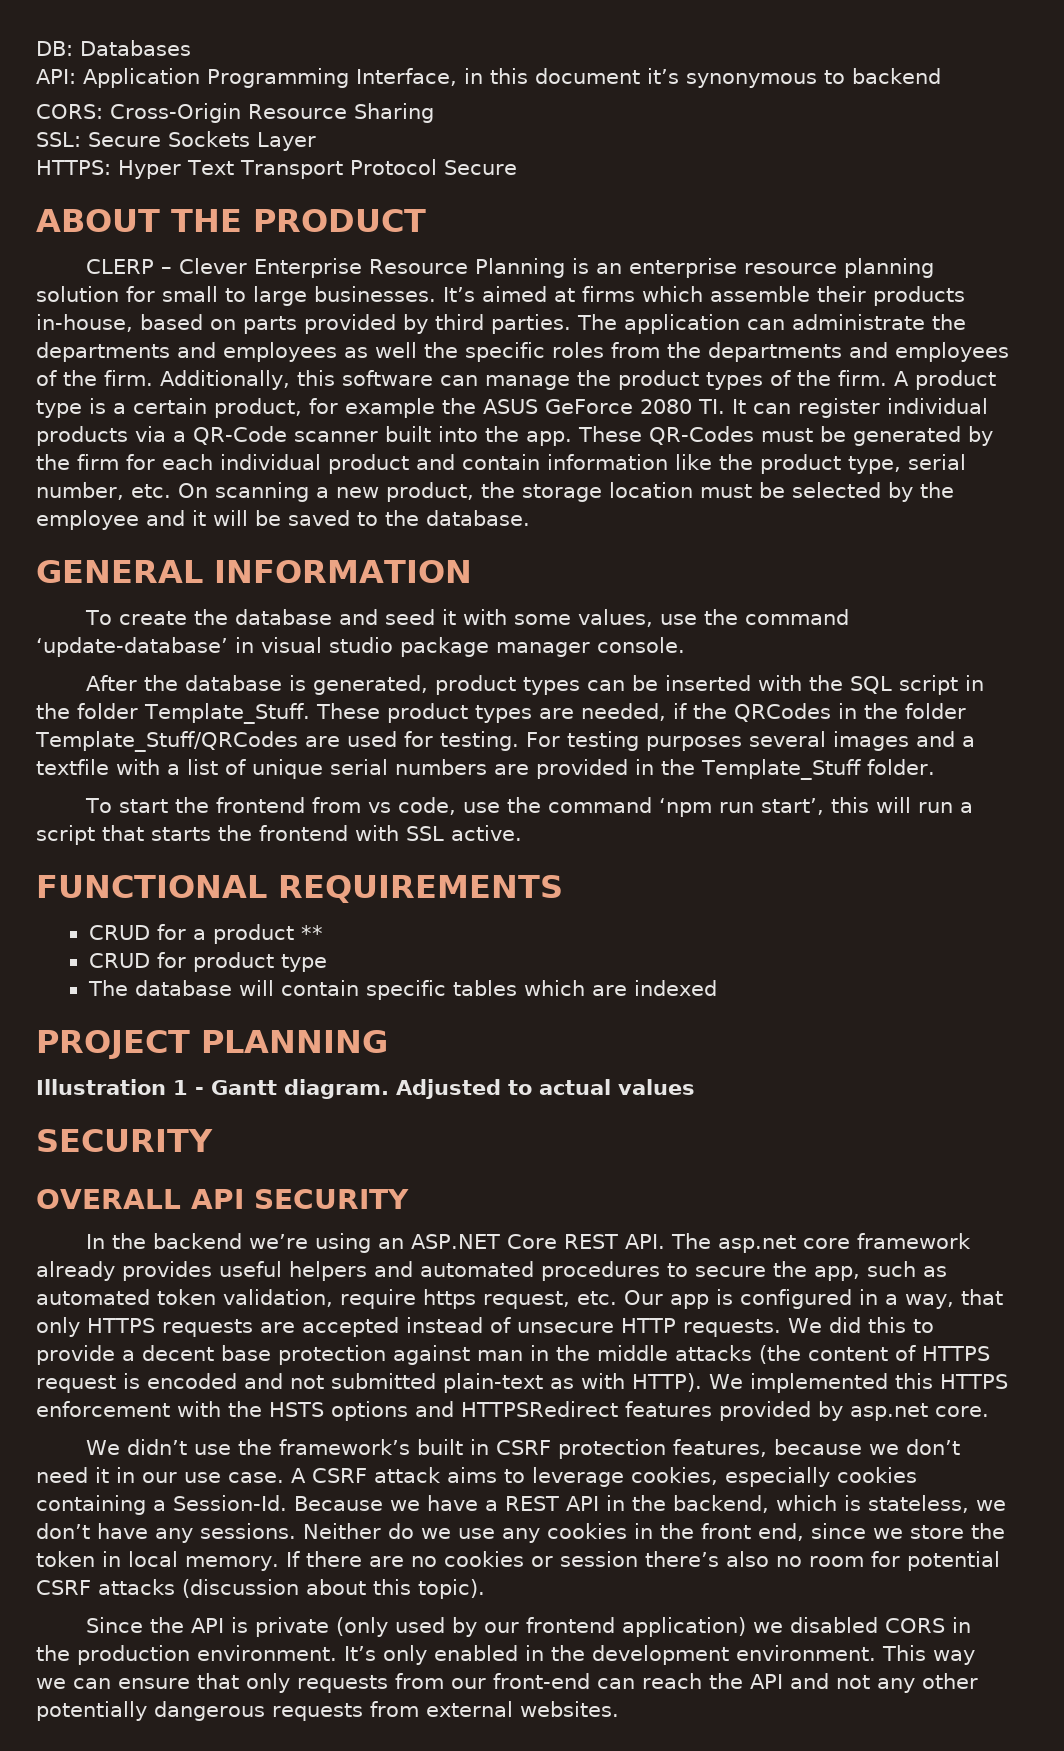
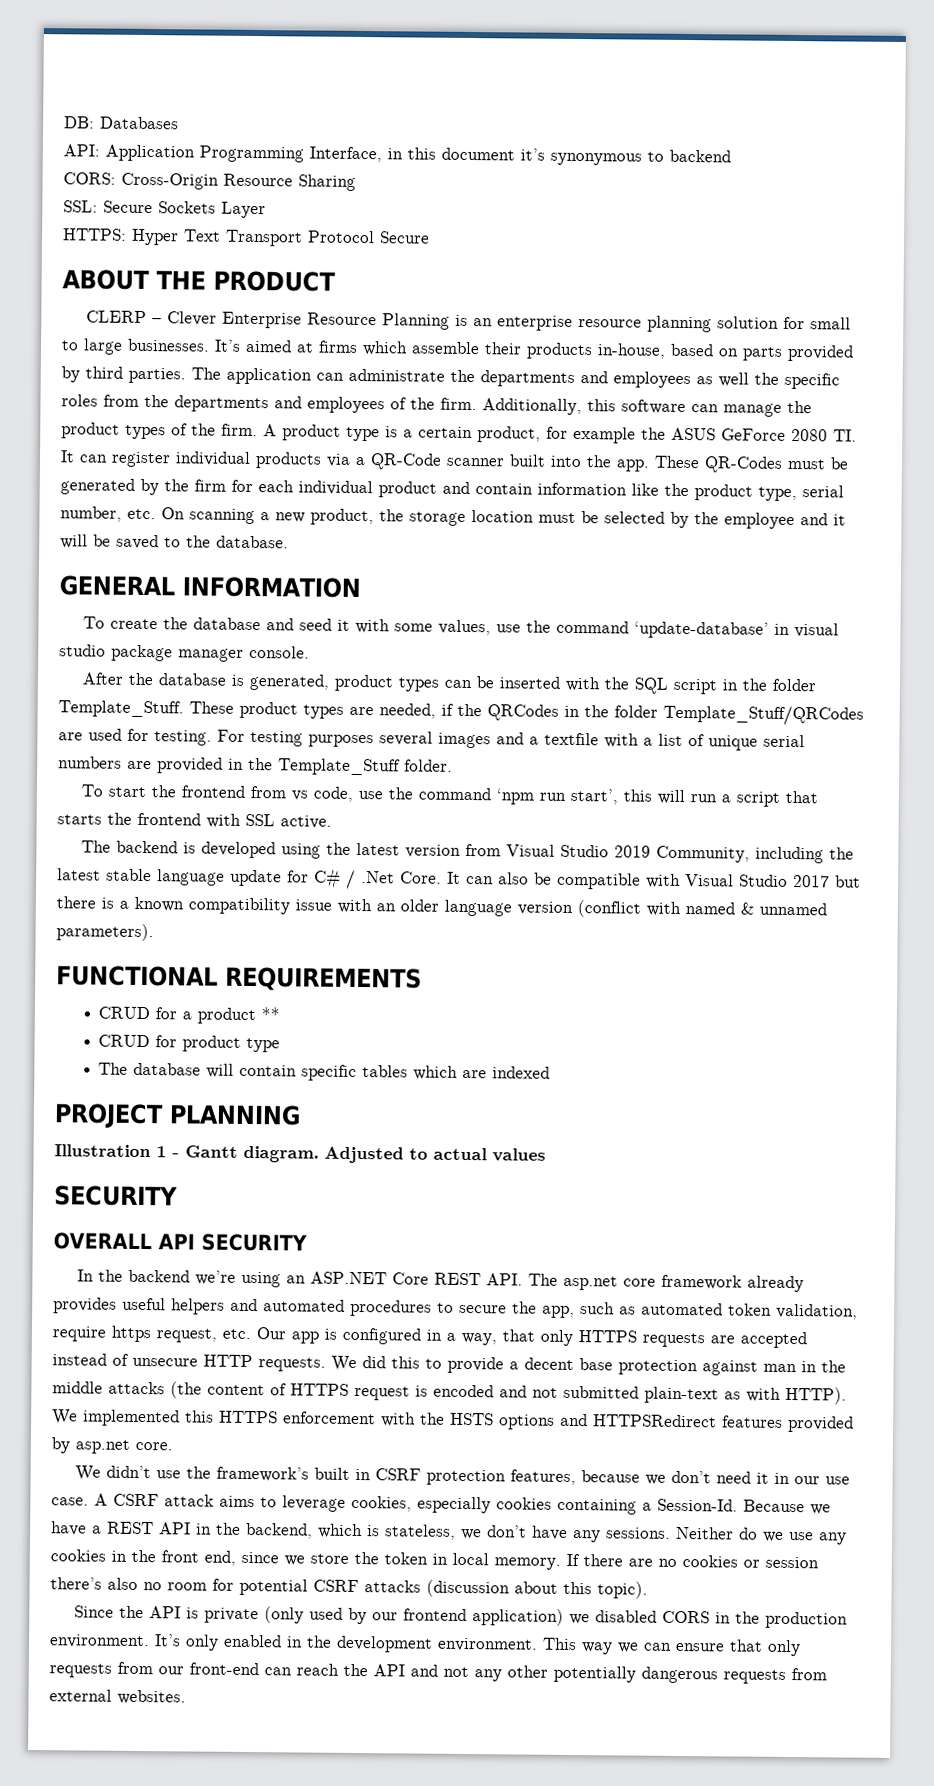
(522, 833) none -> [80,840,854,864] [57,868,861,890] [56,896,827,918] [56,923,154,942] // The backend is developed using the latest version from Visual Studio 2019 Community, including the latest stable language update for C# / .Net Core. It can also be compatible with Visual Studio 2017 but there is a known compatibility issue with an older language version (conflict with named & unnamed parameters).

